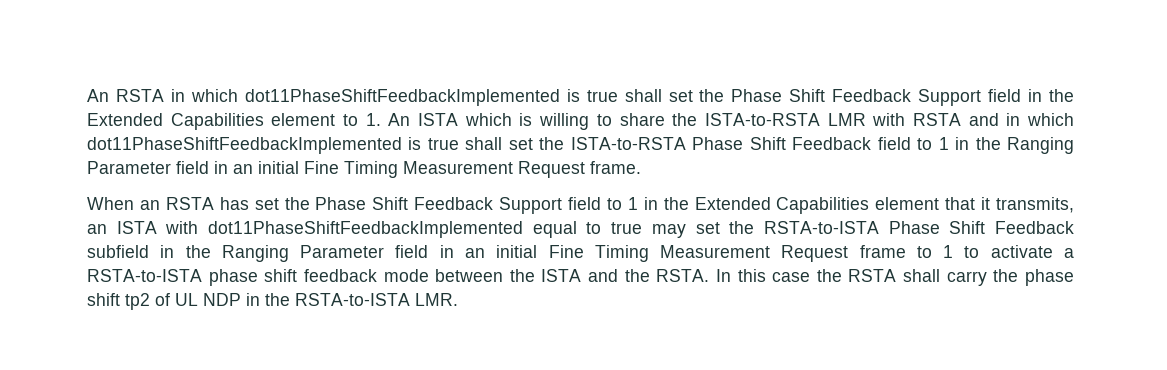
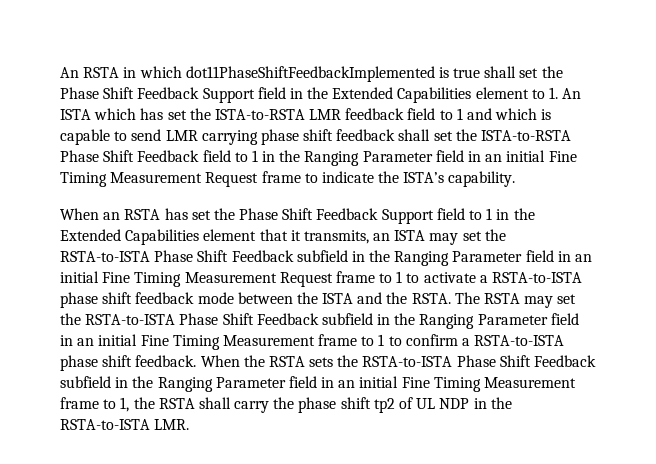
[519,113,1075,130] [87,137,459,154] is willing to share the ISTA-to-RSTA LMR with RSTA and in which dot11PhaseShiftFeedbackImplemented is true -> [140,108,552,120] [60,129,396,145] has set the ISTA-to-RSTA LMR feedback field to 1 and which is capable to send LMR carrying phase shift feedback
[590,161,641,174] frame. -> [261,171,516,187] frame to indicate the ISTA’s capability.
[165,221,643,238] with dot11PhaseShiftFeedbackImplemented equal to true -> (426, 235) none
[715,269,811,282] In this case -> [454,292,577,308] [60,313,579,329] [60,334,565,350] [60,355,597,371] [60,376,577,392] [60,397,130,412] The RSTA may set the RSTA-to-ISTA Phase Shift Feedback subfield in the Ranging Parameter field in an initial Fine Timing Measurement frame to 1 to confirm a RSTA-to-ISTA phase shift feedback. When the RSTA sets the RSTA-to-ISTA Phase Shift Feedback subfield in the Ranging Parameter field in an initial Fine Timing Measurement frame to 1,

